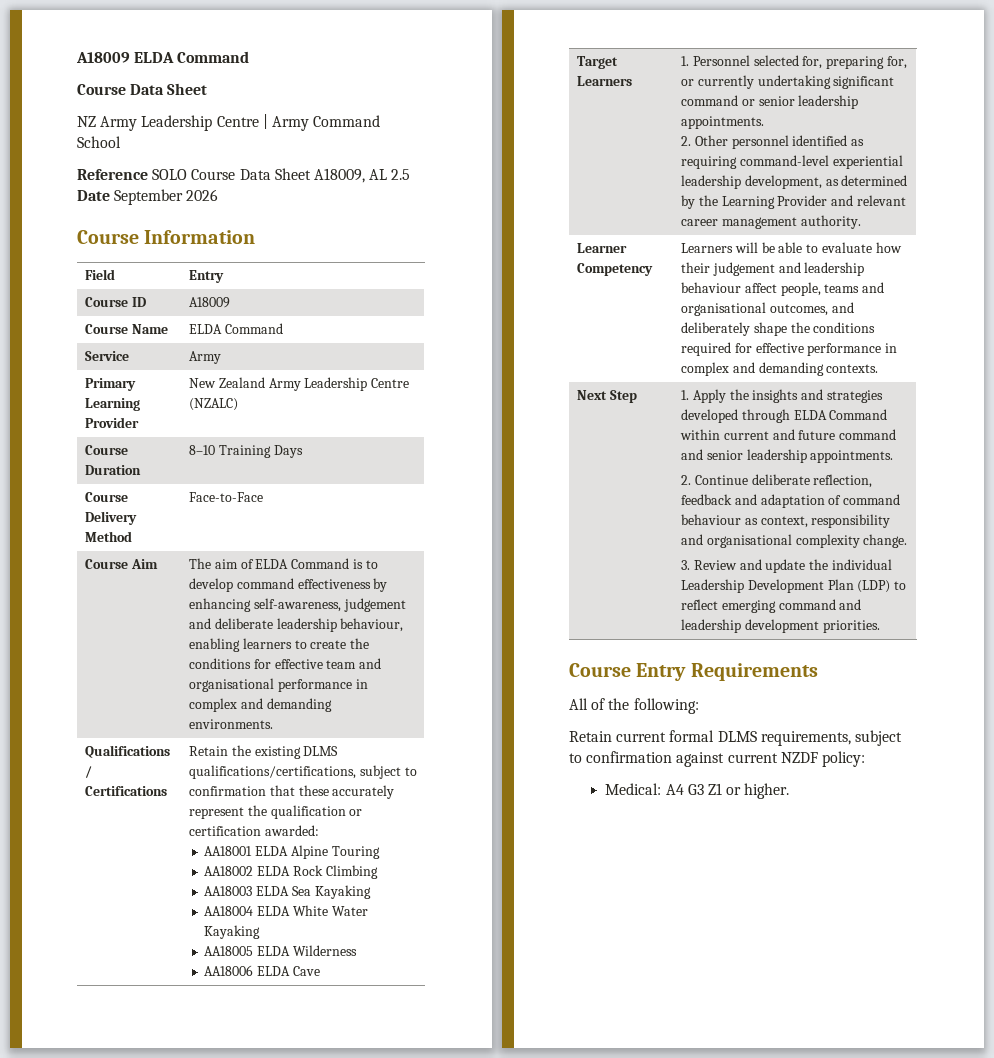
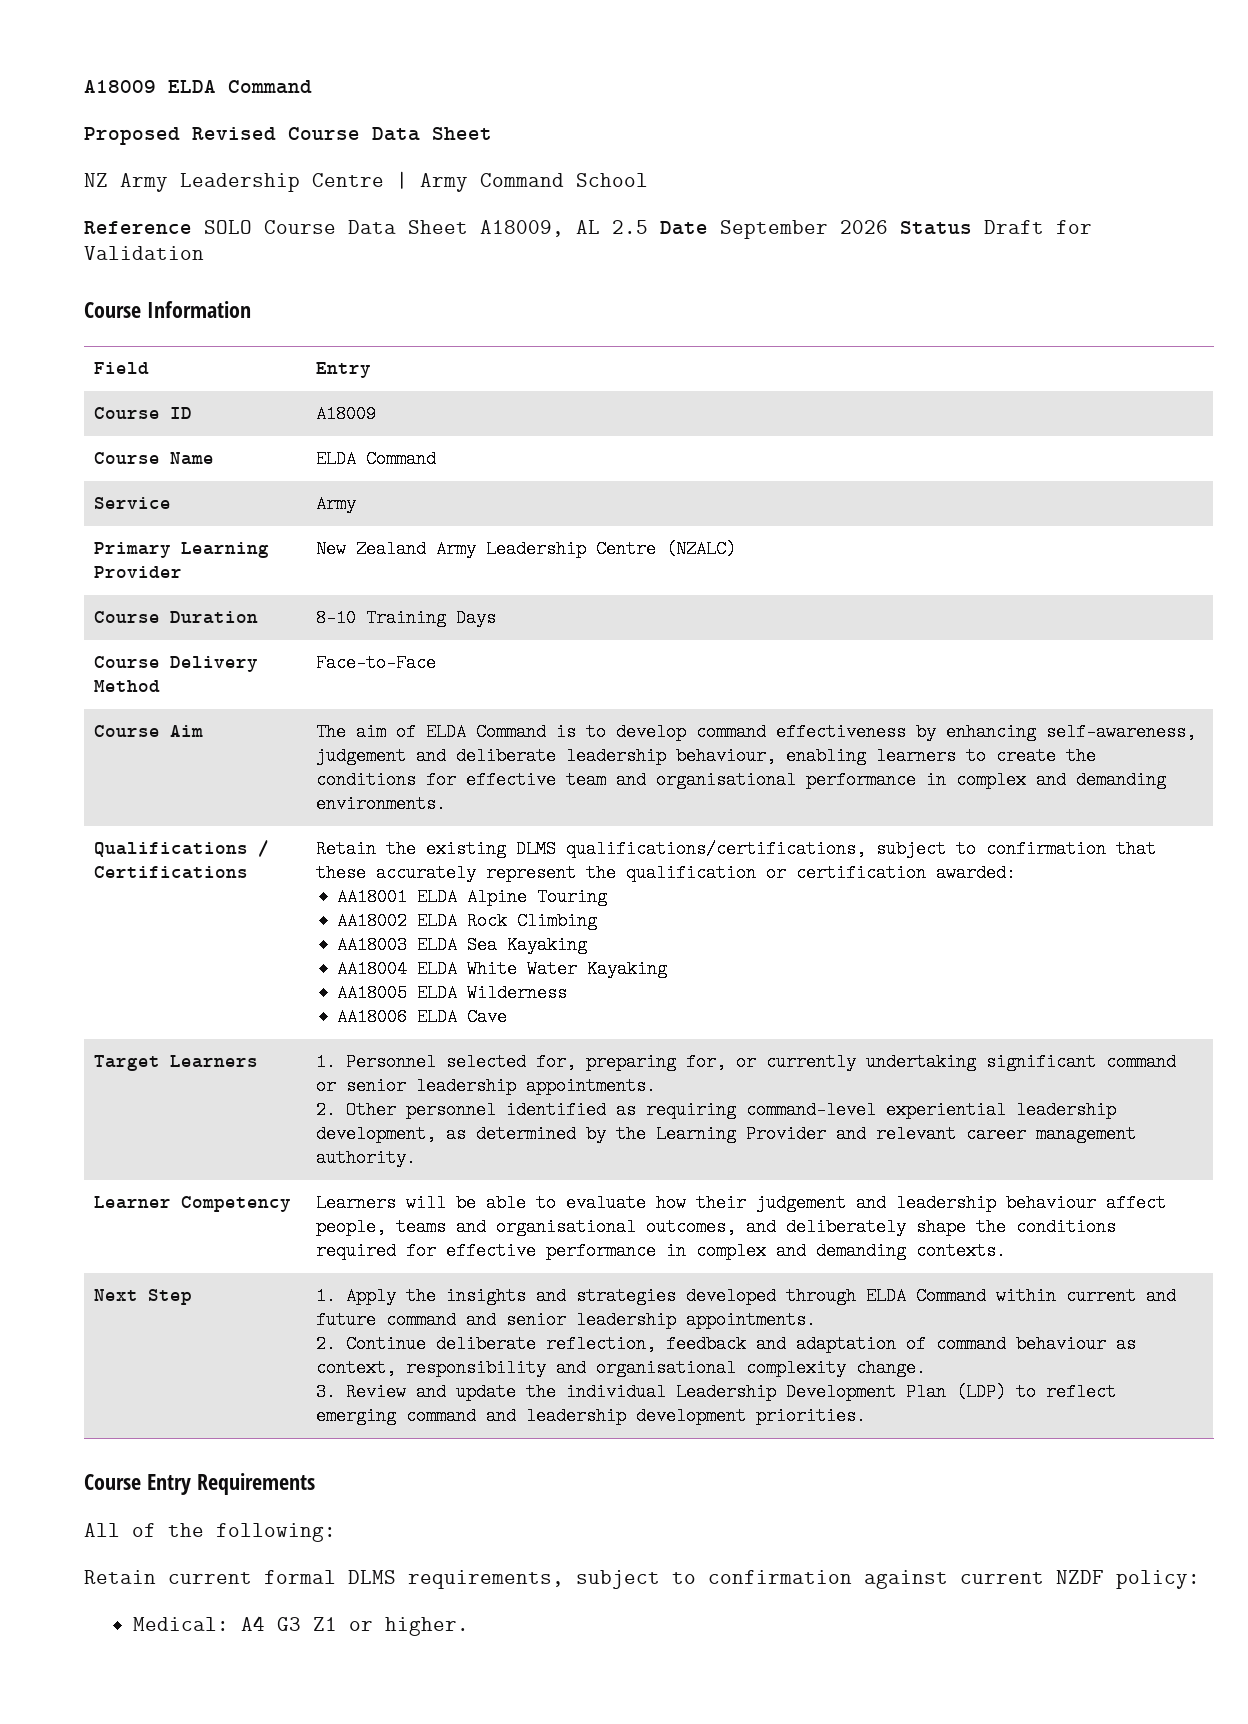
(250, 57) none -> [84,127,276,145] Proposed Revised
(219, 195) none -> [900,220,1092,235] [84,246,204,260] Status Draft for Validation

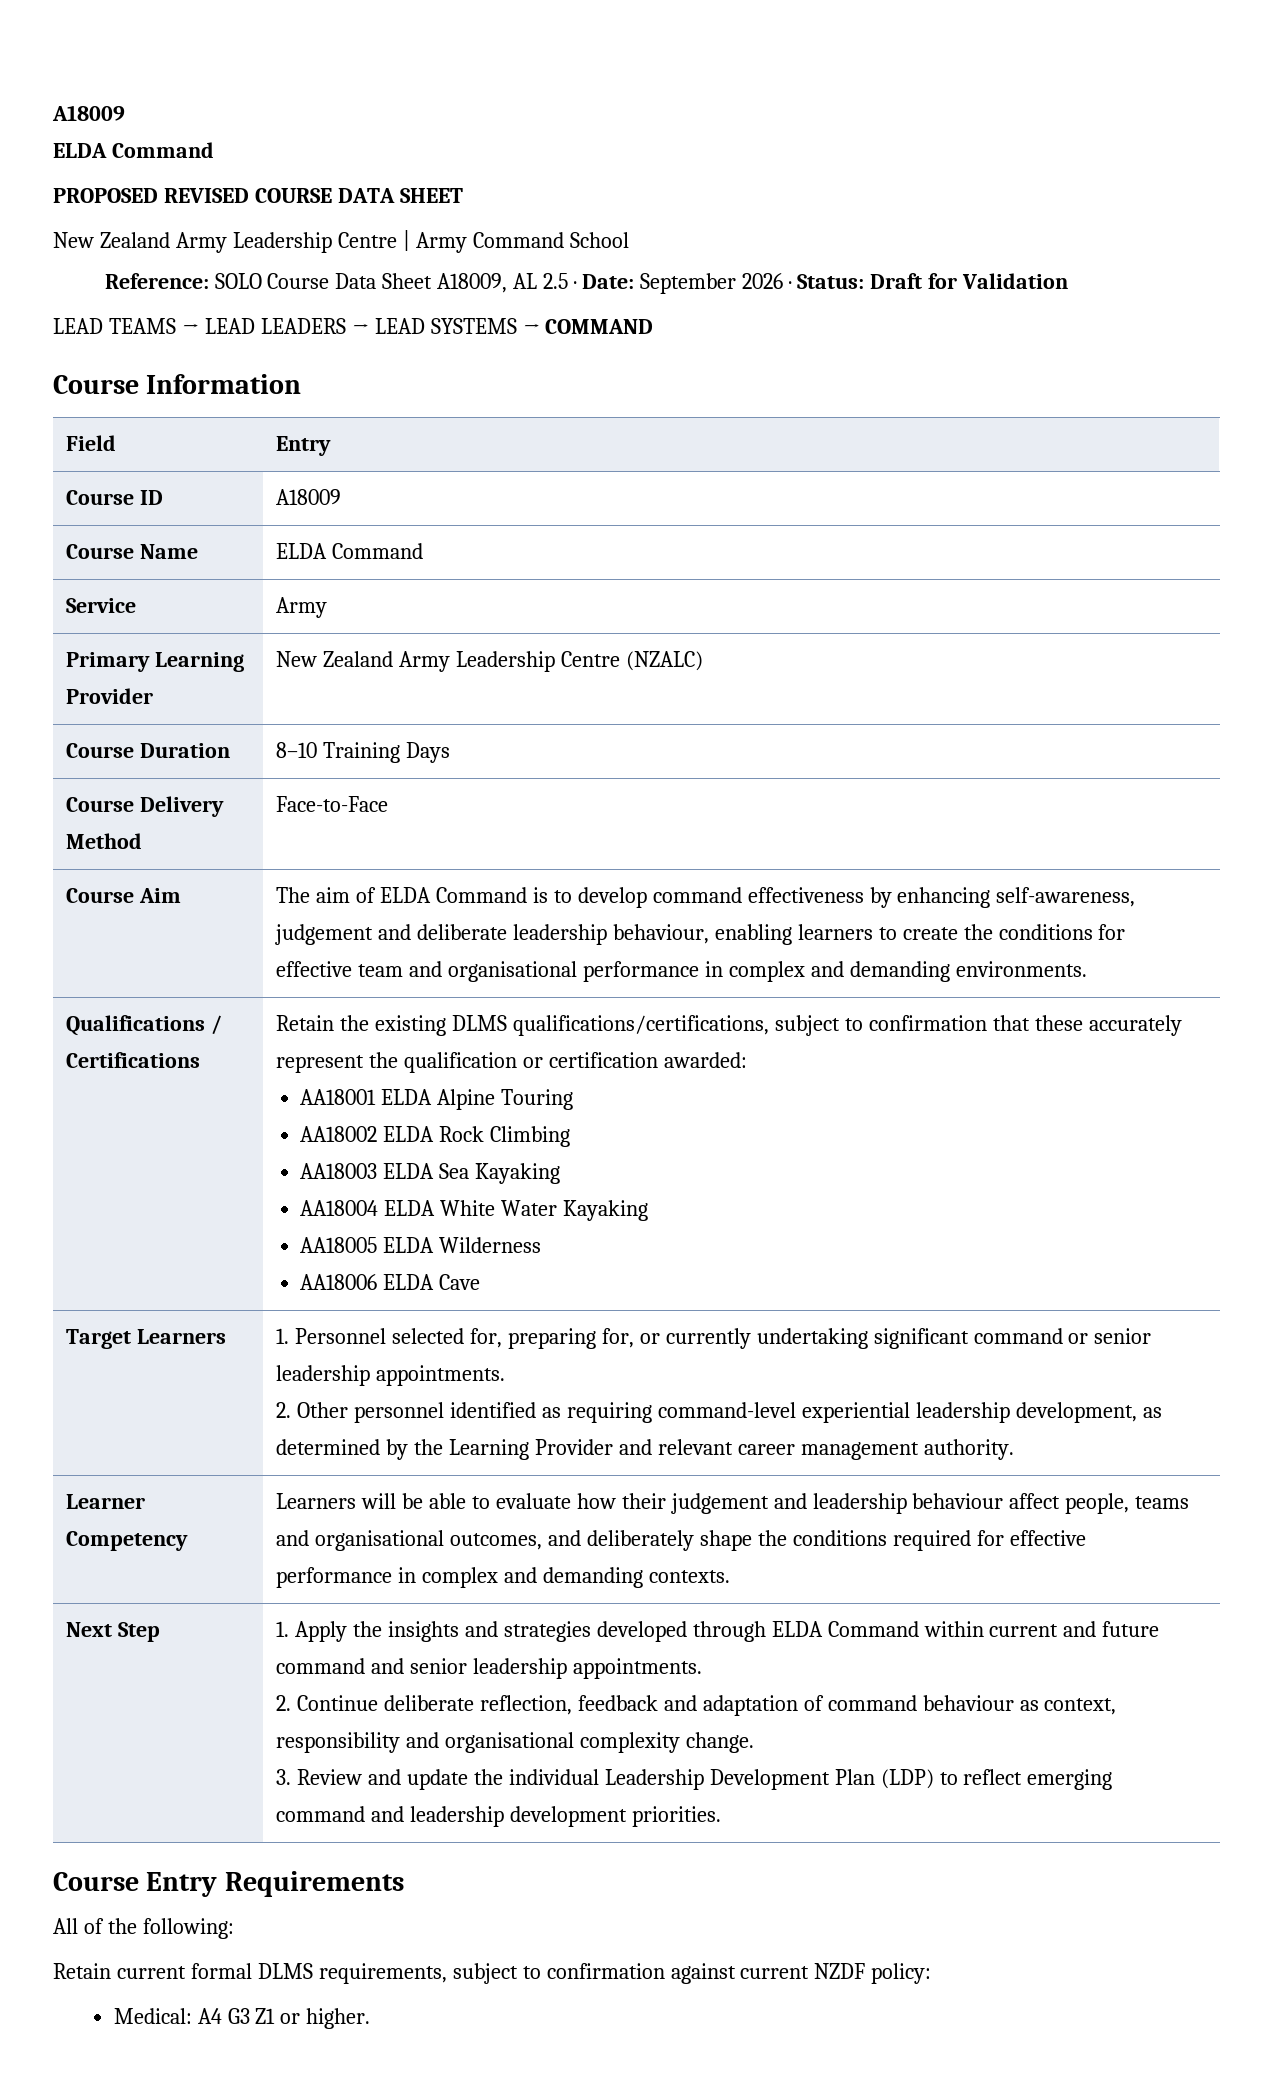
[84,80,312,94] [84,127,492,145] [84,173,108,187] A18009 ELDA Command // Proposed Revised Course Data Sheet // NZ -> [52,105,125,121] [53,142,214,158] [53,188,463,203] [53,232,170,248] A18009 // ELDA Command // PROPOSED REVISED COURSE DATA SHEET // New Zealand
[84,221,192,234] Reference -> [104,273,209,289] Reference:
[660,220,1092,239] [84,246,204,260] Date September 2026 Status Draft for Validation -> [574,273,1068,294] [53,318,654,334] · Date: September 2026 · Status: Draft for Validation // LEAD TEAMS → LEAD LEADERS → LEAD SYSTEMS → COMMAND

